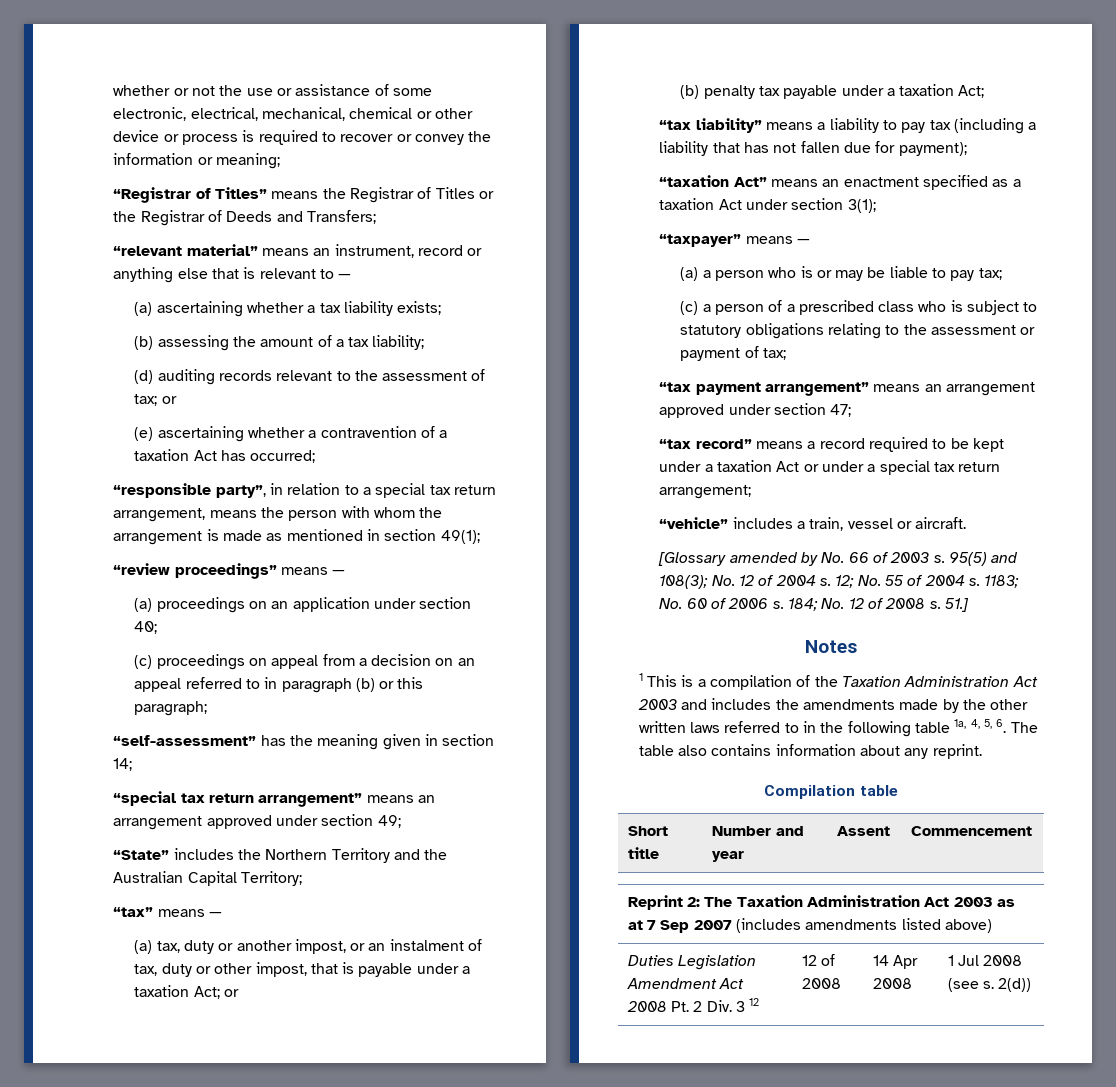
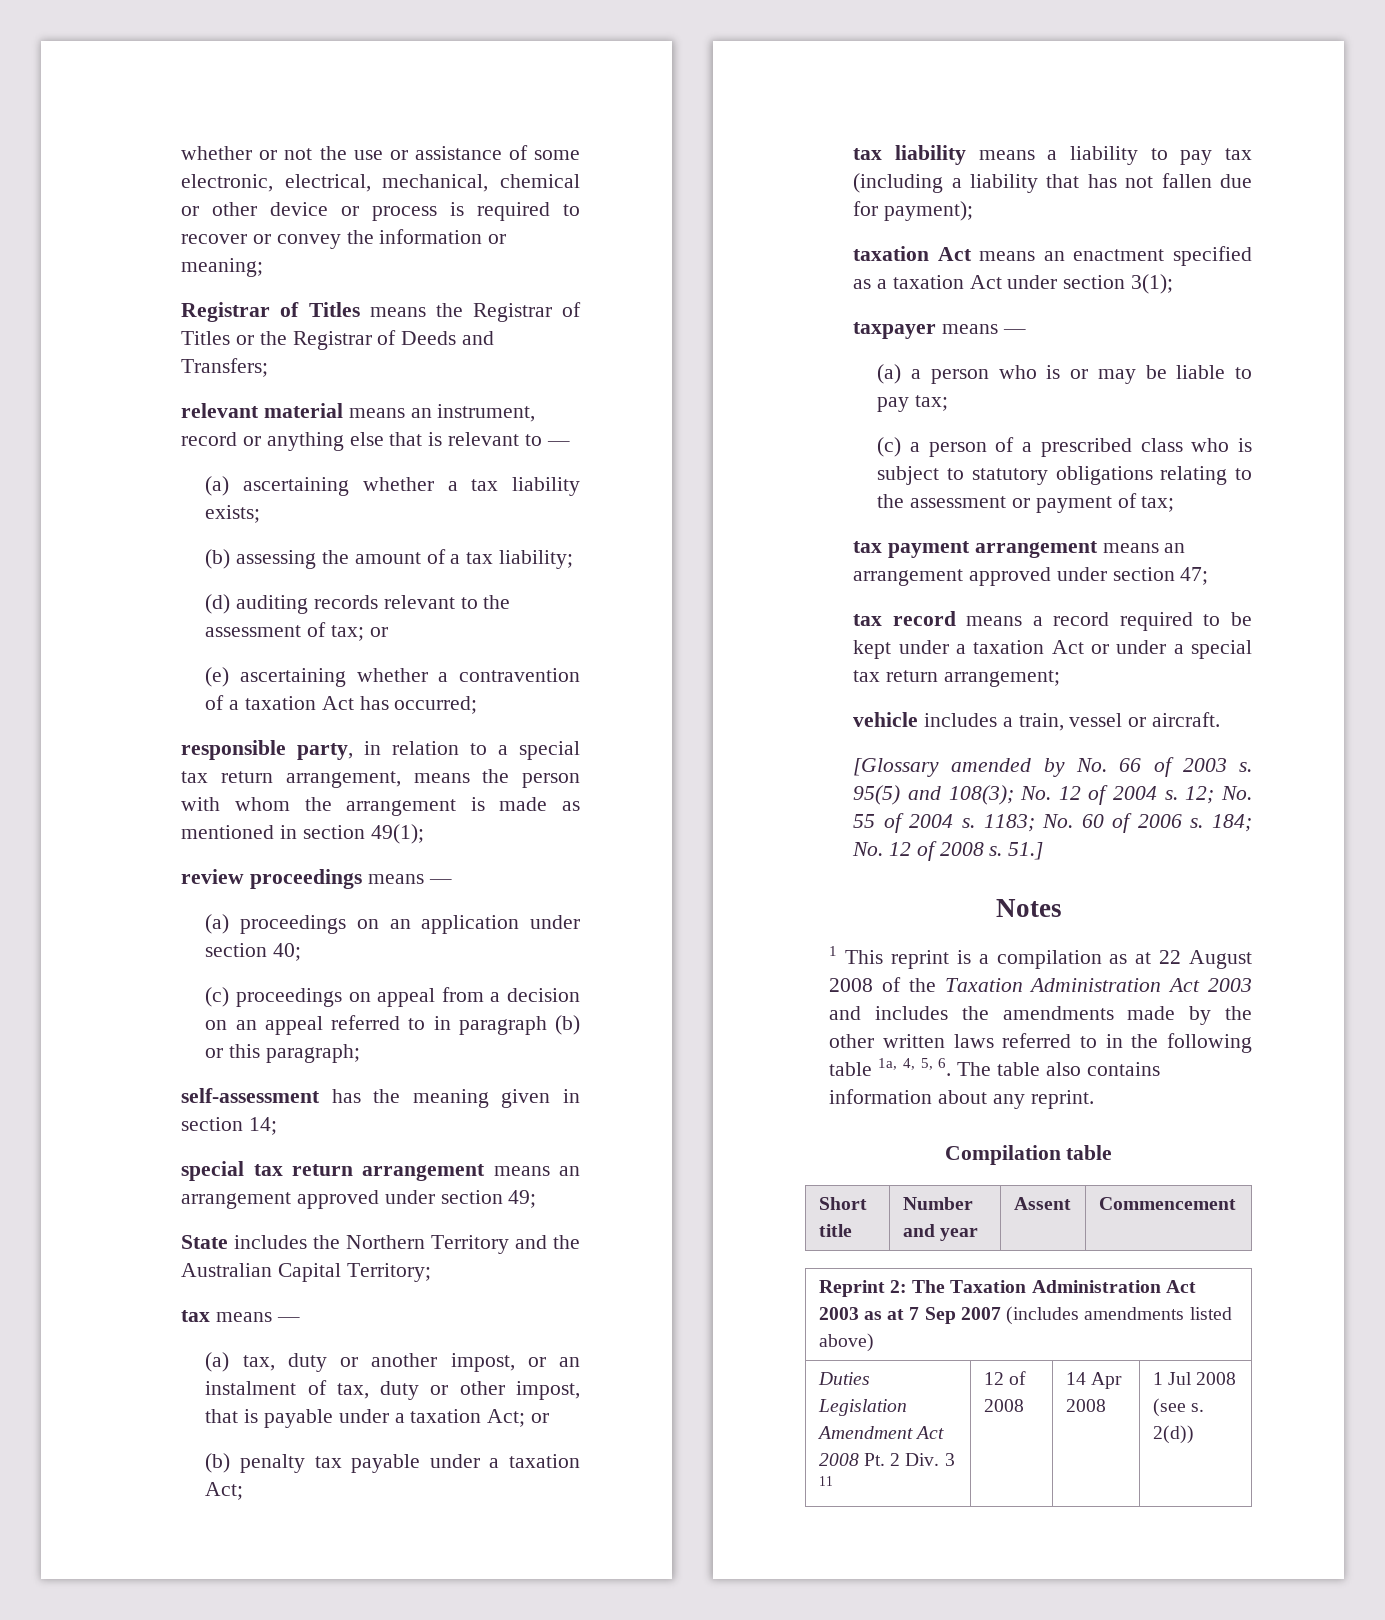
[113,187,268,203] “Registrar of Titles” -> [181,302,360,322] Registrar of Titles
[113,244,258,256] “relevant material” -> [181,403,344,418] relevant material
[113,483,266,498] “responsible party”, -> [181,740,354,760] responsible party,
[113,563,277,579] “review proceedings” -> [181,869,363,889] review proceedings
[113,735,257,746] “self-assessment” -> [181,1088,321,1103] self-assessment
[113,791,363,807] “special tax return arrangement” -> [181,1161,486,1181] special tax return arrangement
[113,850,170,860] “State” -> [181,1235,229,1249] State
[113,907,154,917] “tax” -> [181,1310,211,1322] tax
[659,118,762,133] “tax liability” -> [853,145,966,165] tax liability
[659,175,767,187] “taxation Act” -> [853,246,972,261] taxation Act
[659,234,742,247] “taxpayer” -> [853,322,937,339] taxpayer
[659,382,870,396] “tax payment arrangement” -> [853,541,1098,558] tax payment arrangement
[659,439,752,449] “tax record” -> [853,611,956,626] tax record
[659,517,729,529] “vehicle” -> [853,712,919,727] vehicle
(678, 681) none -> [890,950,949,969] reprint
(793, 682) none -> [1109,950,1252,969] [829,978,874,992] as at 22 August 2008
[749,998,760,1006] 12 -> [818,1476,833,1486] 11

